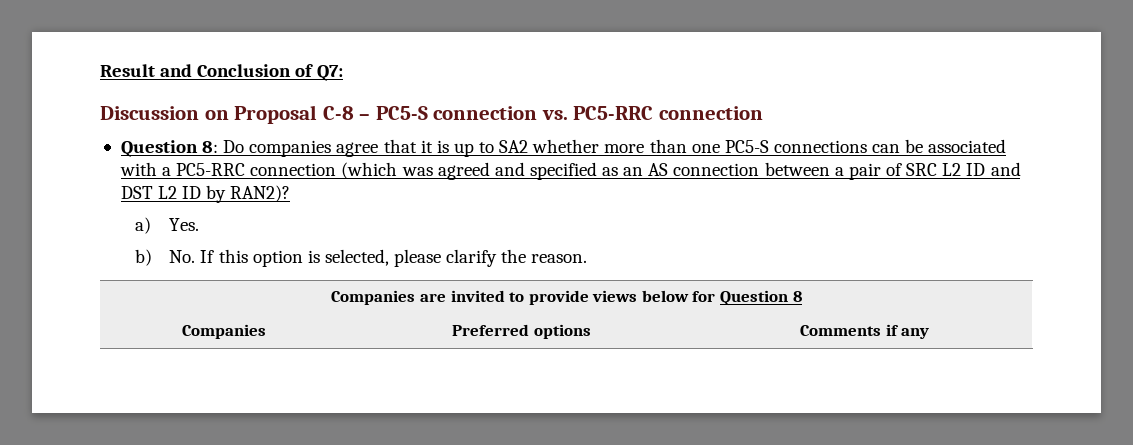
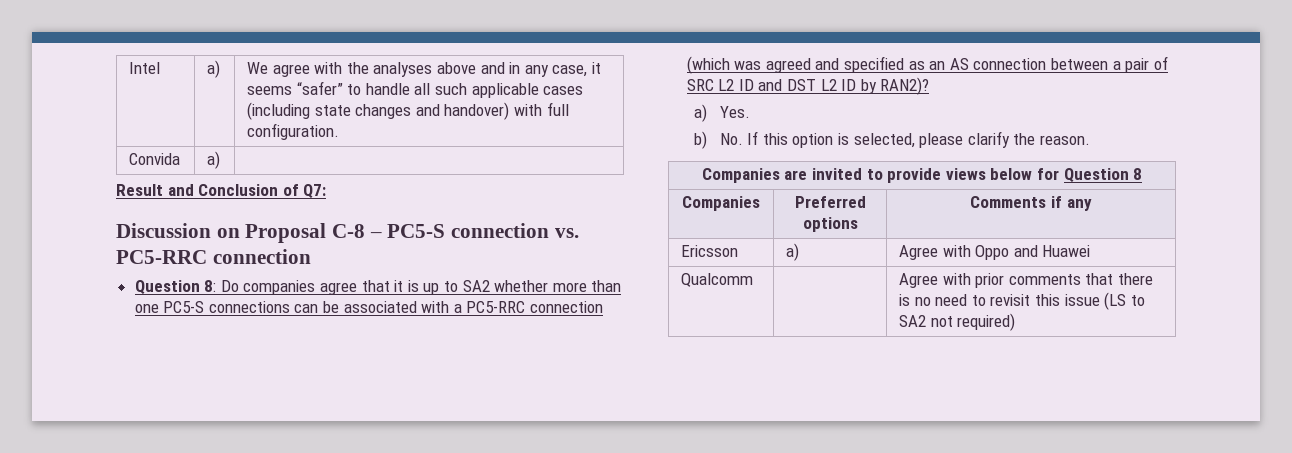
(100, 70) none -> [129,62,161,74] [207,60,221,78] [247,62,601,77] [247,81,584,98] [247,102,569,120] [247,123,340,140] [129,153,181,165] [207,151,221,169] Intel | a) | We agree with the analyses above and in any case, it seems “safer” to handle all such applicable cases (including state changes and handover) with full configuration. // Convida | a) | //
(930, 333) none -> [681,245,739,257] [786,243,800,261] [899,245,1091,260] [681,273,754,287] [899,273,1154,288] [899,292,1145,310] [899,313,1016,331] // Ericsson | a) | Agree with Oppo and Huawei // Qualcomm | | Agree with prior comments that there is no need to revisit this issue (LS to SA2 not required)

